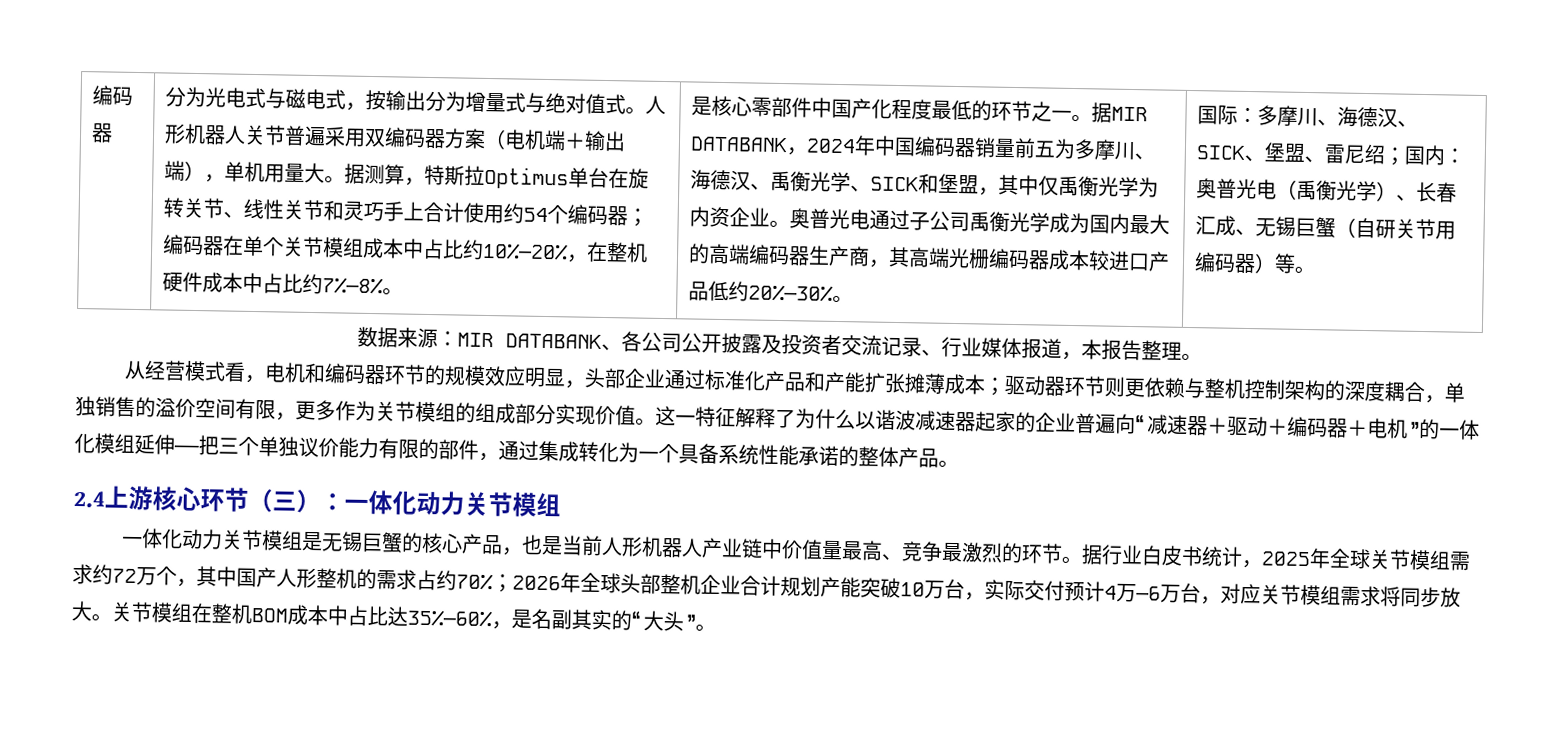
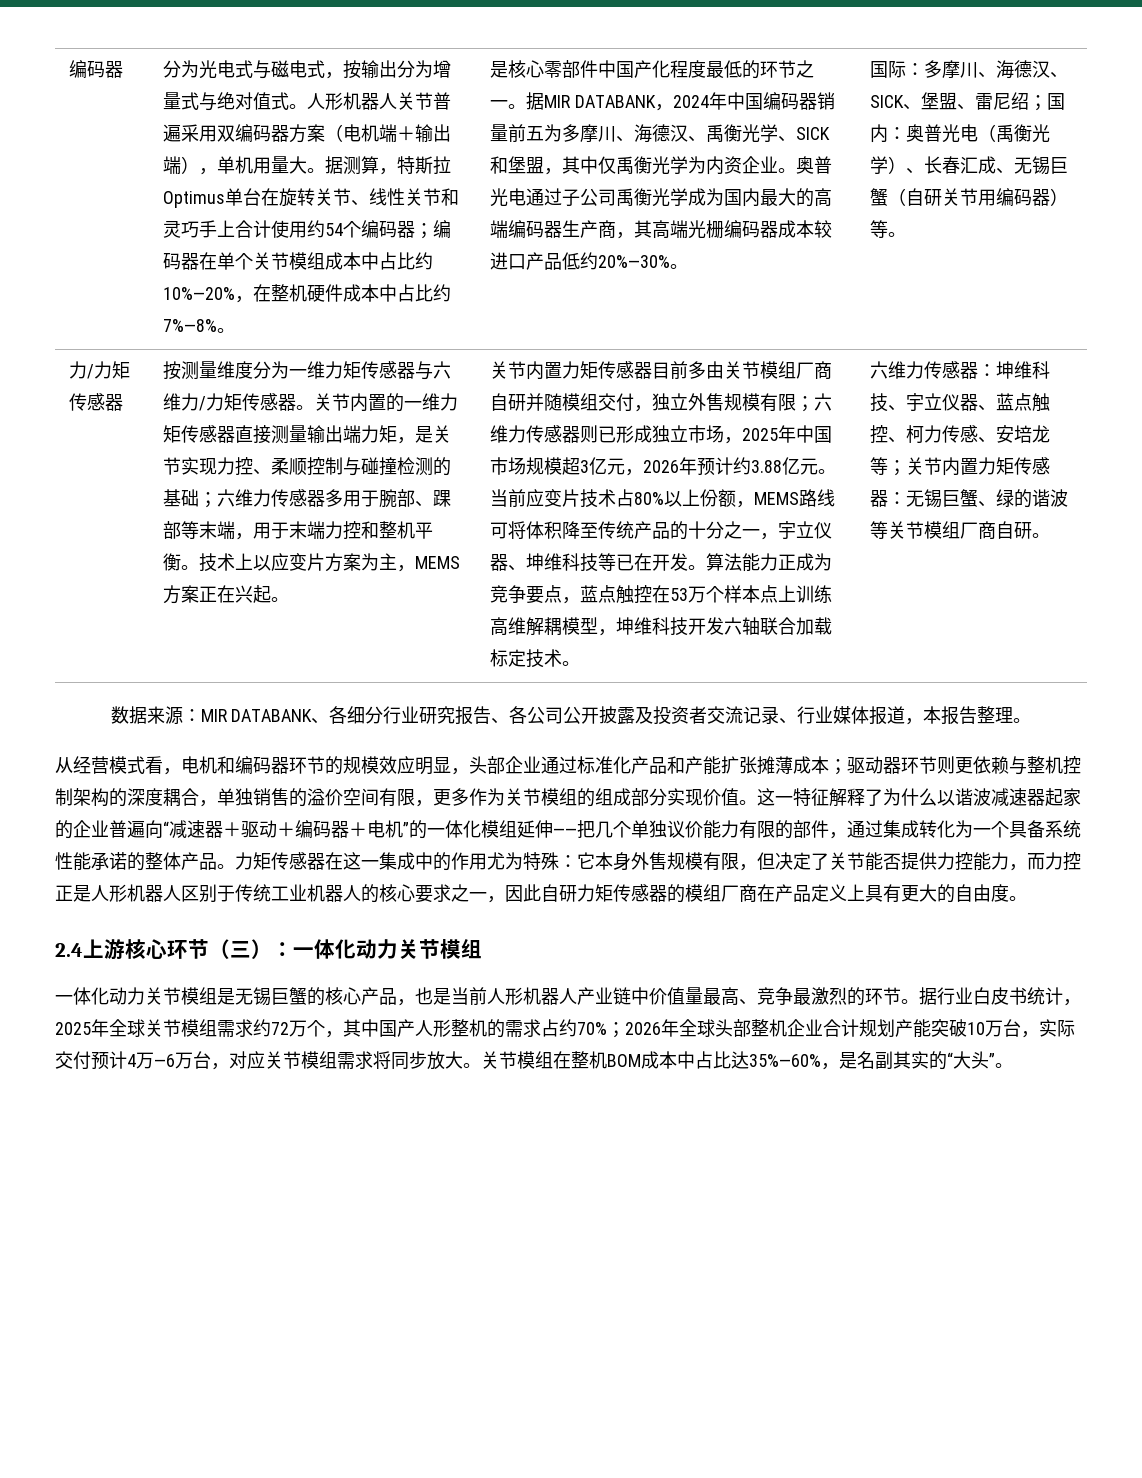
(1315, 270) none -> [69,361,131,379] [69,393,124,411] [163,361,452,380] [163,393,459,412] [163,425,452,444] [163,457,452,476] [163,489,452,508] [163,521,434,540] [163,553,461,572] [163,585,290,604] [490,361,833,380] [490,393,833,412] [490,425,833,444] [490,457,837,476] [490,489,836,508] [490,521,833,540] [490,553,833,572] [490,585,833,604] [490,617,833,636] [490,649,581,668] [870,361,1051,379] [870,393,1051,412] [870,425,1051,444] [870,457,1051,476] [870,489,1069,508] [870,521,1051,539] // 力/力矩传感器 | 按测量维度分为一维力矩传感器与六维力/力矩传感器。关节内置的一维力矩传感器直接测量输出端力矩，是关节实现力控、柔顺控制与碰撞检测的基础；六维力传感器多用于腕部、踝部等末端，用于末端力控和整机平衡。技术上以应变片方案为主，MEMS方案正在兴起。 | 关节内置力矩传感器目前多由关节模组厂商自研并随模组交付，独立外售规模有限；六维力传感器则已形成独立市场，2025年中国市场规模超3亿元，2026年预计约3.88亿元。当前应变片技术占80%以上份额，MEMS路线可将体积降至传统产品的十分之一，宇立仪器、坤维科技等已在开发。算法能力正成为竞争要点，蓝点触控在53万个样本点上训练高维解耦模型，坤维科技开发六轴联合加载标定技术。 | 六维力传感器：坤维科技、宇立仪器、蓝点触控、柯力传感、安培龙等；关节内置力矩传感器：无锡巨蟹、绿的谐波等关节模组厂商自研。
(642, 341) none -> [347,706,528,725] 细分行业研究报告、各
[218,437,239,454] 三 -> [595,821,613,838] 几
(959, 464) none -> [235,852,1081,871] [55,884,1027,903] 力矩传感器在这一集成中的作用尤为特殊：它本身外售规模有限，但决定了关节能否提供力控能力，而力控正是人形机器人区别于传统工业机器人的核心要求之一，因此自研力矩传感器的模组厂商在产品定义上具有更大的自由度。

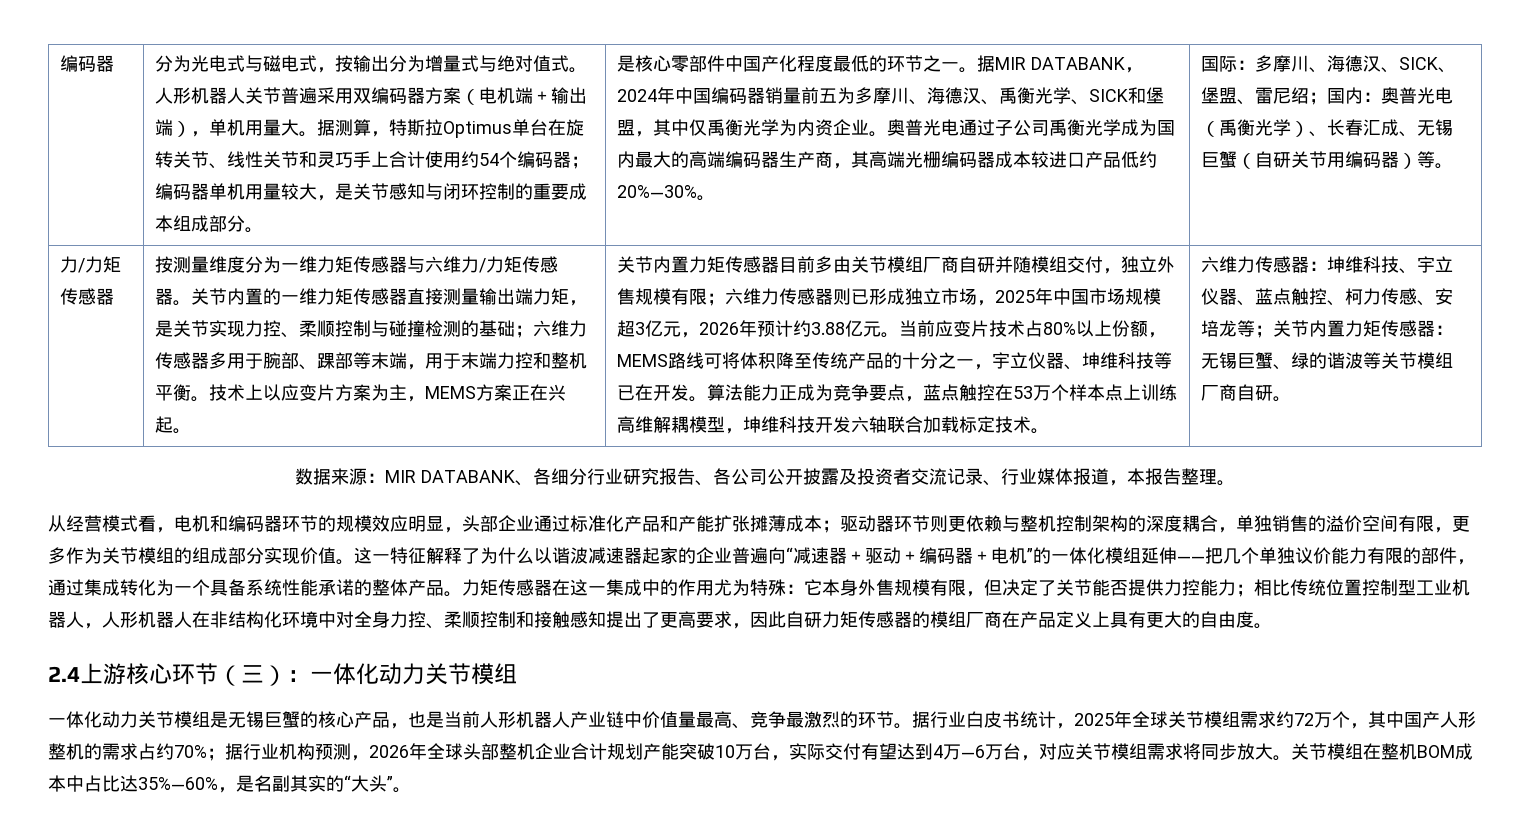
[199,252,434,270] [163,284,452,303] [163,319,218,332] 在单个关节模组成本中占比约10%—20%，在整机硬件成本中占比约7%—8% -> [209,183,588,201] [155,215,246,232] 单机用量较大，是关节感知与闭环控制的重要成本组成部分
[1009,852,1081,871] [55,884,487,903] ，而力控正是人形机器人区别于传统工业机器人的核心要求之一 -> [1236,579,1470,597] [48,611,732,629] ；相比传统位置控制型工业机器人，人形机器人在非结构化环境中对全身力控、柔顺控制和接触感知提出了更高要求
(625, 1030) none -> [225,743,369,761] 据行业机构预测，
[91,1051,127,1070] 预计 -> [861,743,933,760] 有望达到

